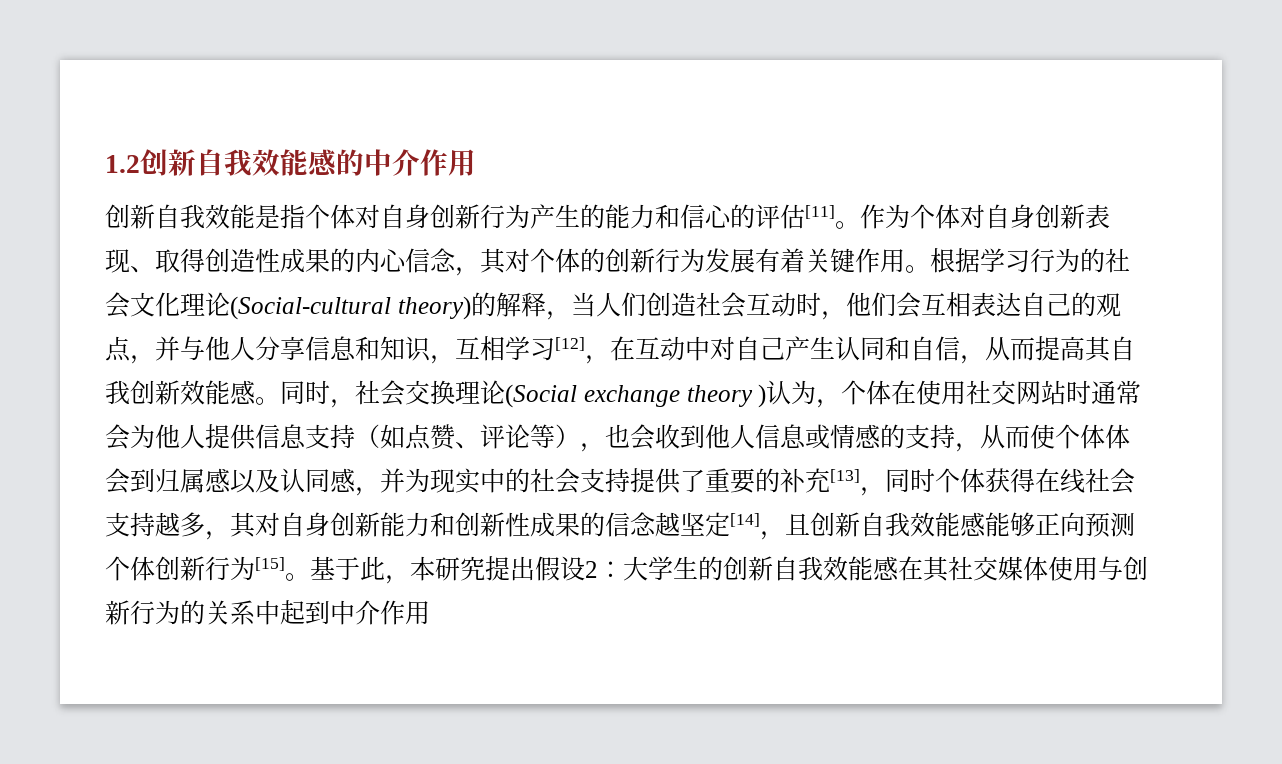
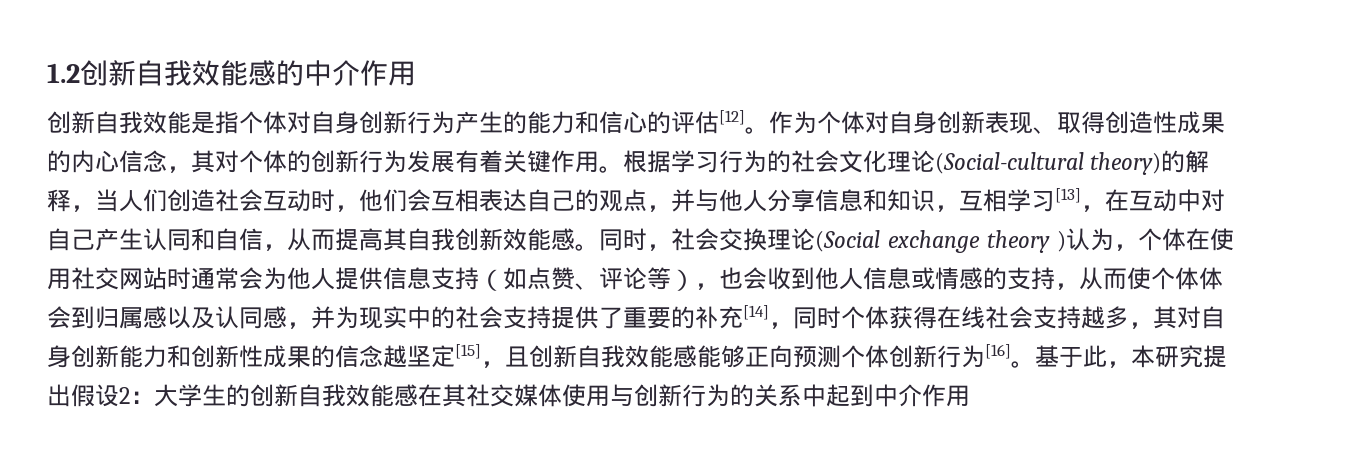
[805,205,835,219] [11] -> [719,110,745,125] [12]
[555,337,585,351] [12] -> [1055,188,1081,203] [13]
[830,469,860,483] [13] -> [743,305,769,320] [14]
[730,513,760,527] [14] -> [455,344,481,359] [15]
[255,557,285,571] [15] -> [985,344,1011,359] [16]

